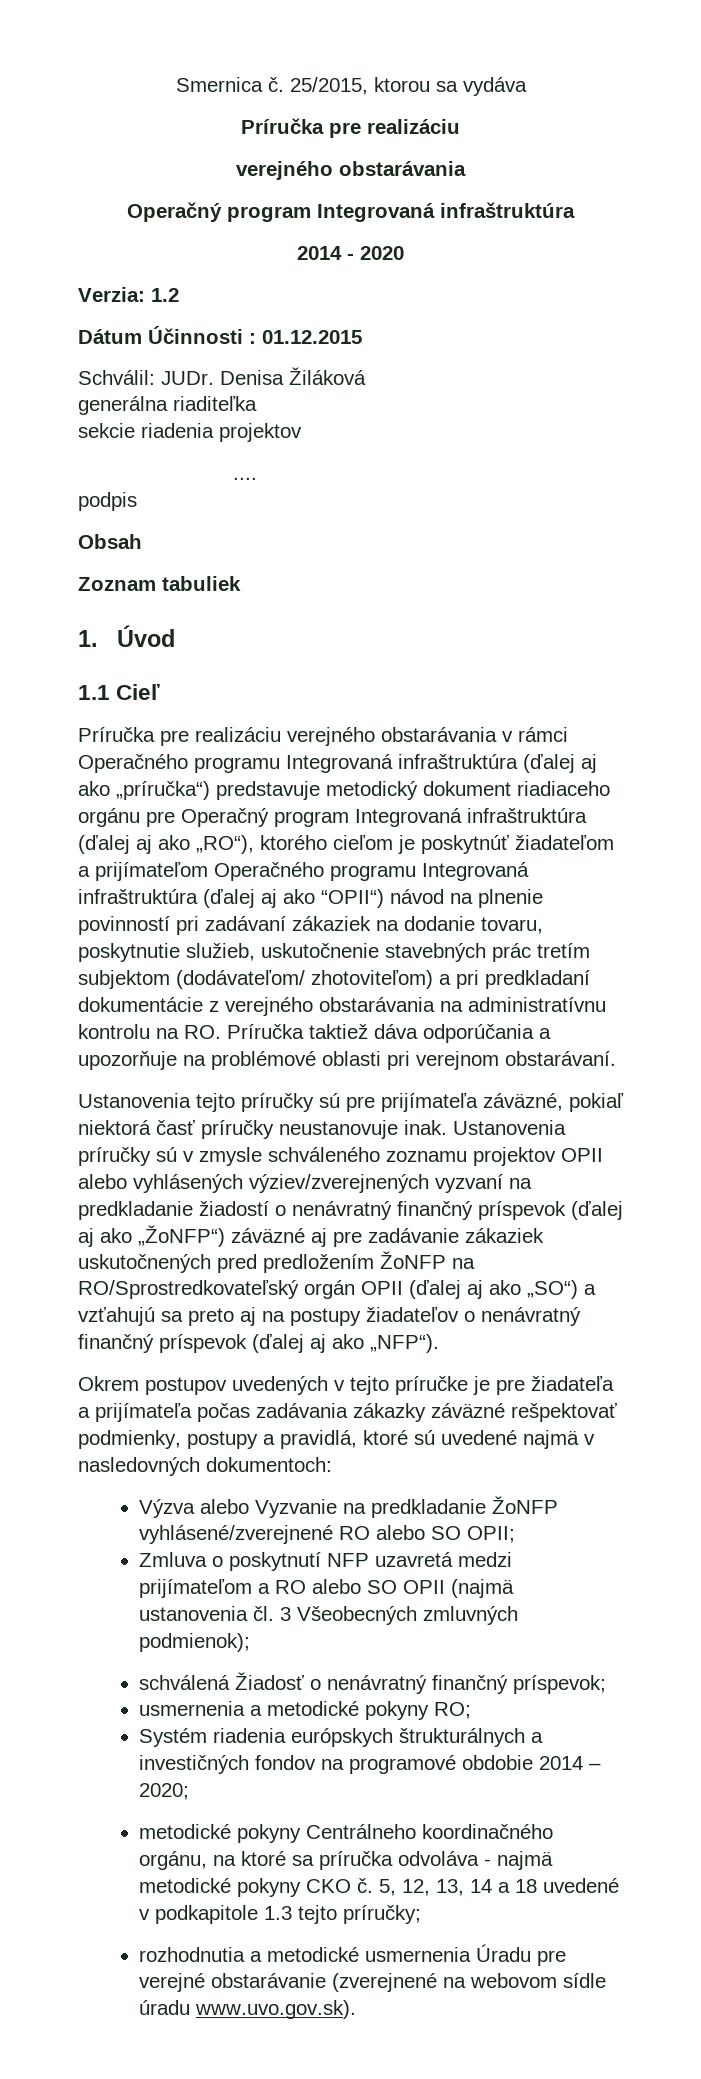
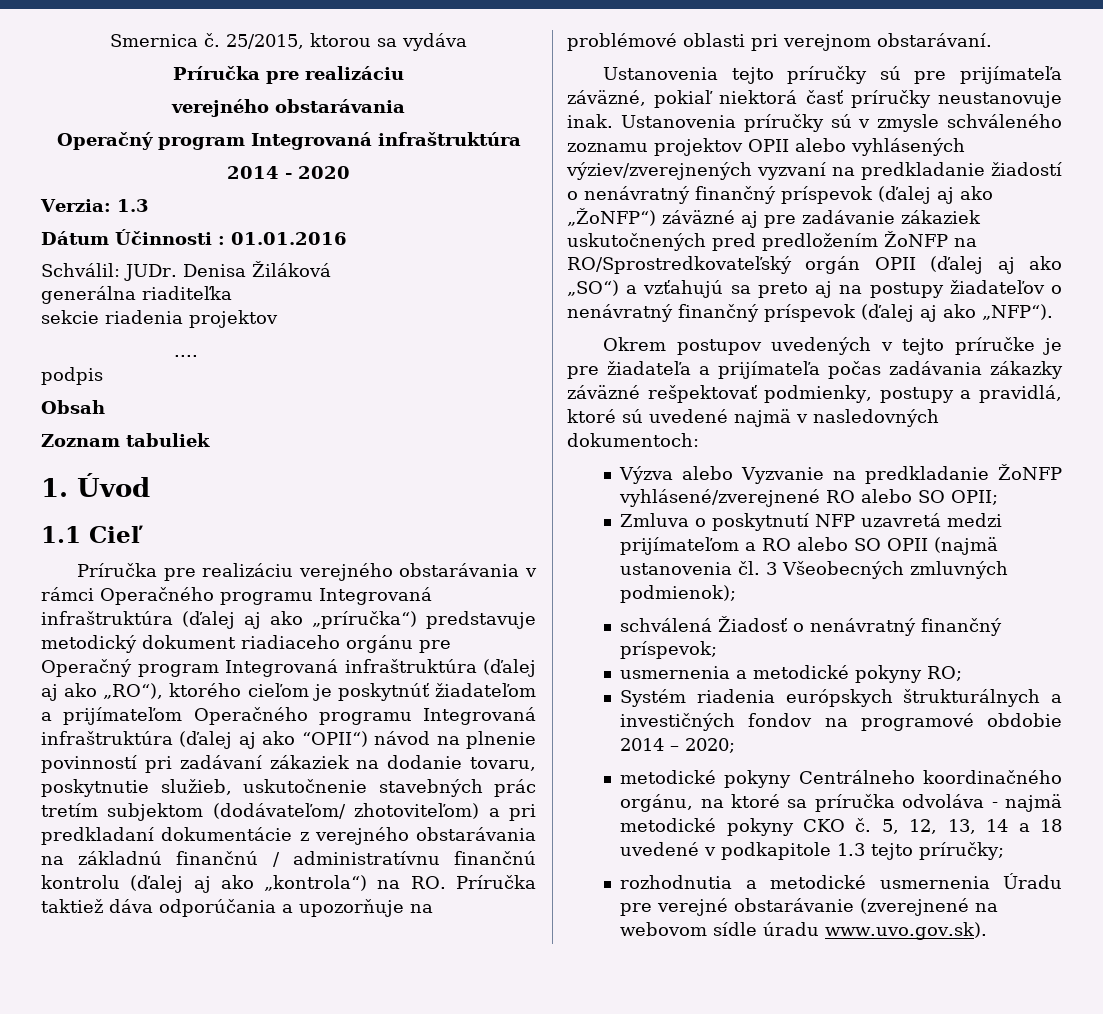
[151,288,179,302] 1.2 -> [116,199,149,212] 1.3
[262,330,362,344] 01.12.2015 -> [231,232,347,245] 01.01.2016
[468,997,606,1012] [78,1024,150,1039] administratívnu kontrolu -> [78,851,536,867] [41,875,368,893] základnú finančnú / administratívnu finančnú kontrolu (ďalej aj ako „kontrola“)

